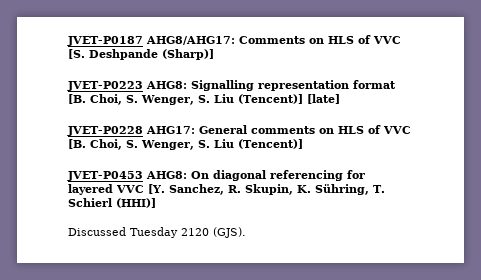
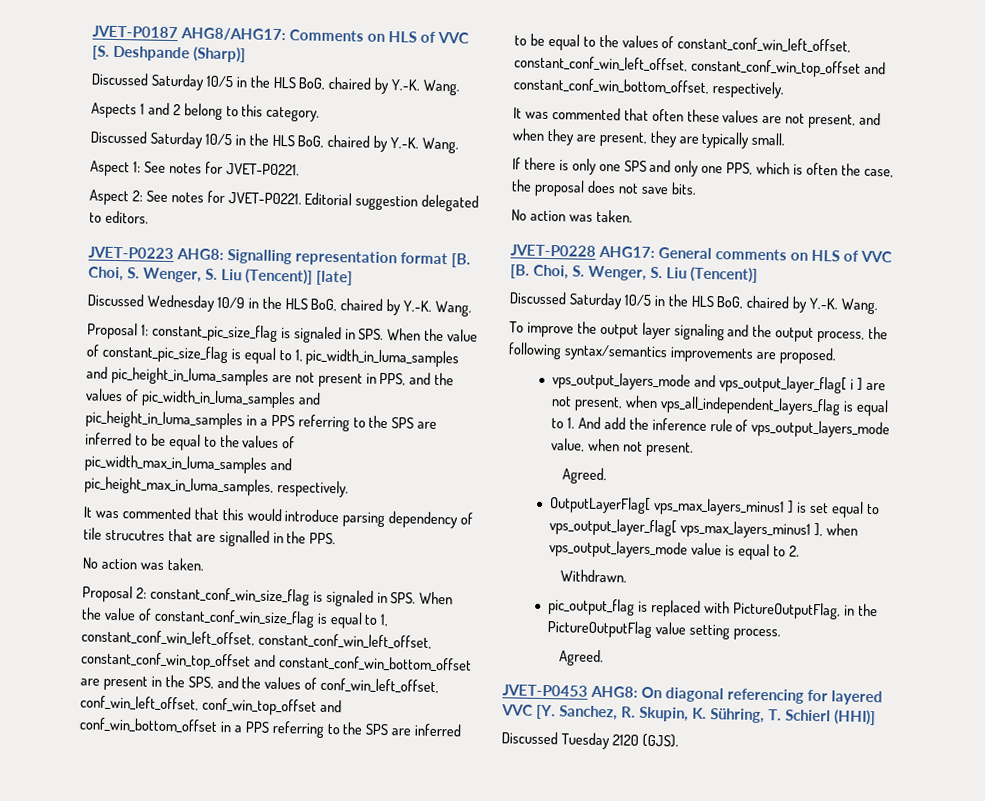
(214, 54) none -> [91,72,461,96] [91,102,321,122] [90,130,460,154] [90,160,300,177] [89,189,480,212] [89,210,149,224] // Discussed Saturday 10/5 in the HLS BoG, chaired by Y.-K. Wang. // Aspects 1 and 2 belong to this category. // Discussed Saturday 10/5 in the HLS BoG, chaired by Y.-K. Wang. // Aspect 1: See notes for JVET-P0221. // Aspect 2: See notes for JVET-P0221. Editorial suggestion delegated to editors.
(340, 99) none -> [87,293,473,317] [87,322,479,344] [86,344,460,368] [86,366,455,388] [85,388,321,409] [85,410,438,432] [85,432,296,451] [84,454,292,474] [84,476,349,498] [83,506,474,529] [83,527,337,547] [82,557,205,571] [82,585,454,607] [81,607,390,629] [81,629,432,650] [80,651,472,673] [80,674,440,695] [80,695,342,716] [79,717,463,738] [514,33,852,54] [514,55,886,78] [513,77,784,99] [513,107,882,129] [512,128,786,149] [512,157,894,178] [511,179,697,197] [511,209,633,223] // Discussed Wednesday 10/9 in the HLS BoG, chaired by Y.-K. Wang. // Proposal 1: constant_pic_size_flag is signaled in SPS. When the value of constant_pic_size_flag is equal to 1, pic_width_in_luma_samples and pic_height_in_luma_samples are not present in PPS, and the values of pic_width_in_luma_samples and pic_height_in_luma_samples in a PPS referring to the SPS are inferred to be equal to the values of pic_width_max_in_luma_samples and pic_height_max_in_luma_samples, respectively. // It was commented that this would introduce parsing dependency of tile strucutres that are signalled in the PPS. // No action was taken. // Proposal 2: constant_conf_win_size_flag is signaled in SPS. When the value of constant_conf_win_size_flag is equal to 1, constant_conf_win_left_offset, constant_conf_win_left_offset, constant_conf_win_top_offset and constant_conf_win_bottom_offset are present in the SPS, and the values of conf_win_left_offset, conf_win_left_offset, conf_win_top_offset and conf_win_bottom_offset in a PPS referring to the SPS are inferred to be equal to the values of constant_conf_win_left_offset, constant_conf_win_left_offset, constant_conf_win_top_offset and constant_conf_win_bottom_offset, respectively. // It was commented that often these values are not present, and when they are present, they are typically small. // If there is only one SPS and only one PPS, which is often the case, the proposal does not save bits. // No action was taken.
(303, 144) none -> [509,291,879,315] [509,321,889,343] [508,342,837,365] [552,372,886,394] [551,395,889,417] [551,416,891,439] [551,438,694,457] [562,467,608,485] [549,496,880,518] [549,518,858,539] [549,540,800,561] [560,569,628,583] [548,598,878,620] [547,620,781,641] [559,649,605,667] // Discussed Saturday 10/5 in the HLS BoG, chaired by Y.-K. Wang. // To improve the output layer signaling and the output process, the following syntax/semantics improvements are proposed. // vps_output_layers_mode and vps_output_layer_flag[ i ] are not present, when vps_all_independent_layers_flag is equal to 1. And add the inference rule of vps_output_layers_mode value, when not present. // Agreed. // OutputLayerFlag[ vps_max_layers_minus1 ] is set equal to vps_output_layer_flag[ vps_max_layers_minus1 ], when vps_output_layers_mode value is equal to 2. // Withdrawn. // pic_output_flag is replaced with PictureOutputFlag, in the PictureOutputFlag value setting process. // Agreed.

